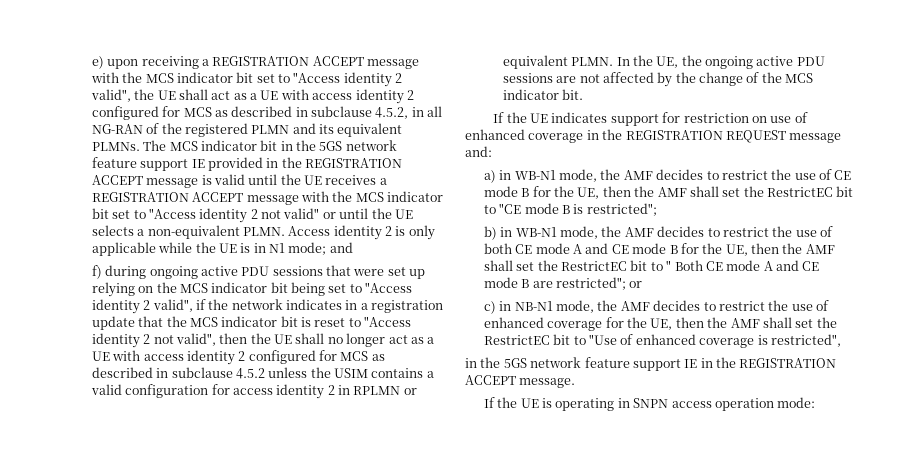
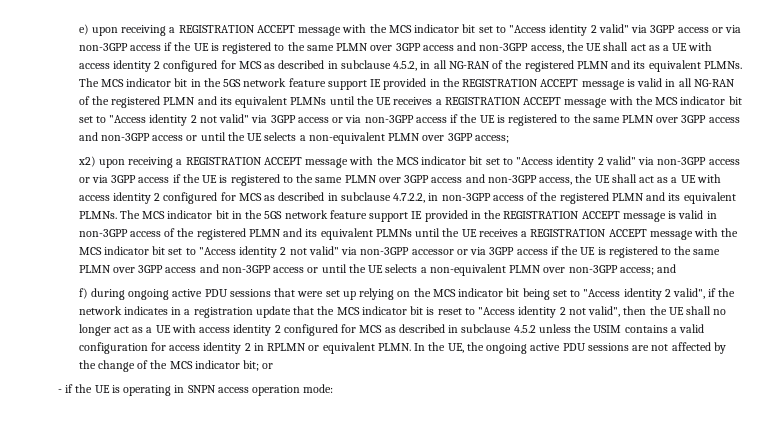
[90,89,131,102] valid", -> [598,24,742,33] [78,42,564,54] valid" via 3GPP access or via non-3GPP access if the UE is registered to the same PLMN over 3GPP access and non-3GPP access,
(245, 179) none -> [665,78,735,87] [78,96,327,108] in all NG-RAN of the registered PLMN and its equivalent PLMNs
[322,208,413,219] [91,225,435,240] [91,242,327,256] or until the UE selects a non-equivalent PLMN. Access identity 2 is only applicable while the UE is in N1 mode; -> [251,114,740,126] [78,132,509,144] [77,156,740,168] [78,174,721,186] [78,192,736,204] [78,210,717,222] [78,228,739,240] [78,246,721,258] [78,264,654,276] via 3GPP access or via non-3GPP access if the UE is registered to the same PLMN over 3GPP access and non-3GPP access or until the UE selects a non-equivalent PLMN over 3GPP access; // x2) upon receiving a REGISTRATION ACCEPT message with the MCS indicator bit set to "Access identity 2 valid" via non-3GPP access or via 3GPP access if the UE is registered to the same PLMN over 3GPP access and non-3GPP access, the UE shall act as a UE with access identity 2 configured for MCS as described in subclause 4.7.2.2, in non-3GPP access of the registered PLMN and its equivalent PLMNs. The MCS indicator bit in the 5GS network feature support IE provided in the REGISTRATION ACCEPT message is valid in non-3GPP access of the registered PLMN and its equivalent PLMNs until the UE receives a REGISTRATION ACCEPT message with the MCS indicator bit set to "Access identity 2 not valid" via non-3GPP accessor or via 3GPP access if the UE is registered to the same PLMN over 3GPP access and non-3GPP access or until the UE selects a non-equivalent PLMN over non-3GPP access;
[562,89,584,100] [493,112,808,126] [465,129,842,143] [465,146,492,157] [483,169,852,183] [483,186,854,199] [483,203,657,216] [483,226,834,240] [483,243,835,256] [483,260,820,271] [483,277,643,290] [483,300,830,314] [483,317,837,331] [483,334,841,348] [465,357,837,371] [465,375,576,388] [483,397,495,408] bit. // If the UE indicates support for restriction on use of enhanced coverage in the REGISTRATION REQUEST message and: // a) in WB-N1 mode, the AMF decides to restrict the use of CE mode B for the UE, then the AMF shall set the RestrictEC bit to "CE mode B is restricted"; // b) in WB-N1 mode, the AMF decides to restrict the use of both CE mode A and CE mode B for the UE, then the AMF shall set the RestrictEC bit to " Both CE mode A and CE mode B are restricted"; or // c) in NB-N1 mode, the AMF decides to restrict the use of enhanced coverage for the UE, then the AMF shall set the RestrictEC bit to "Use of enhanced coverage is restricted", // in the 5GS network feature support IE in the REGISTRATION ACCEPT message. // If -> [243,360,274,371] [57,384,74,393] bit; or // - if

